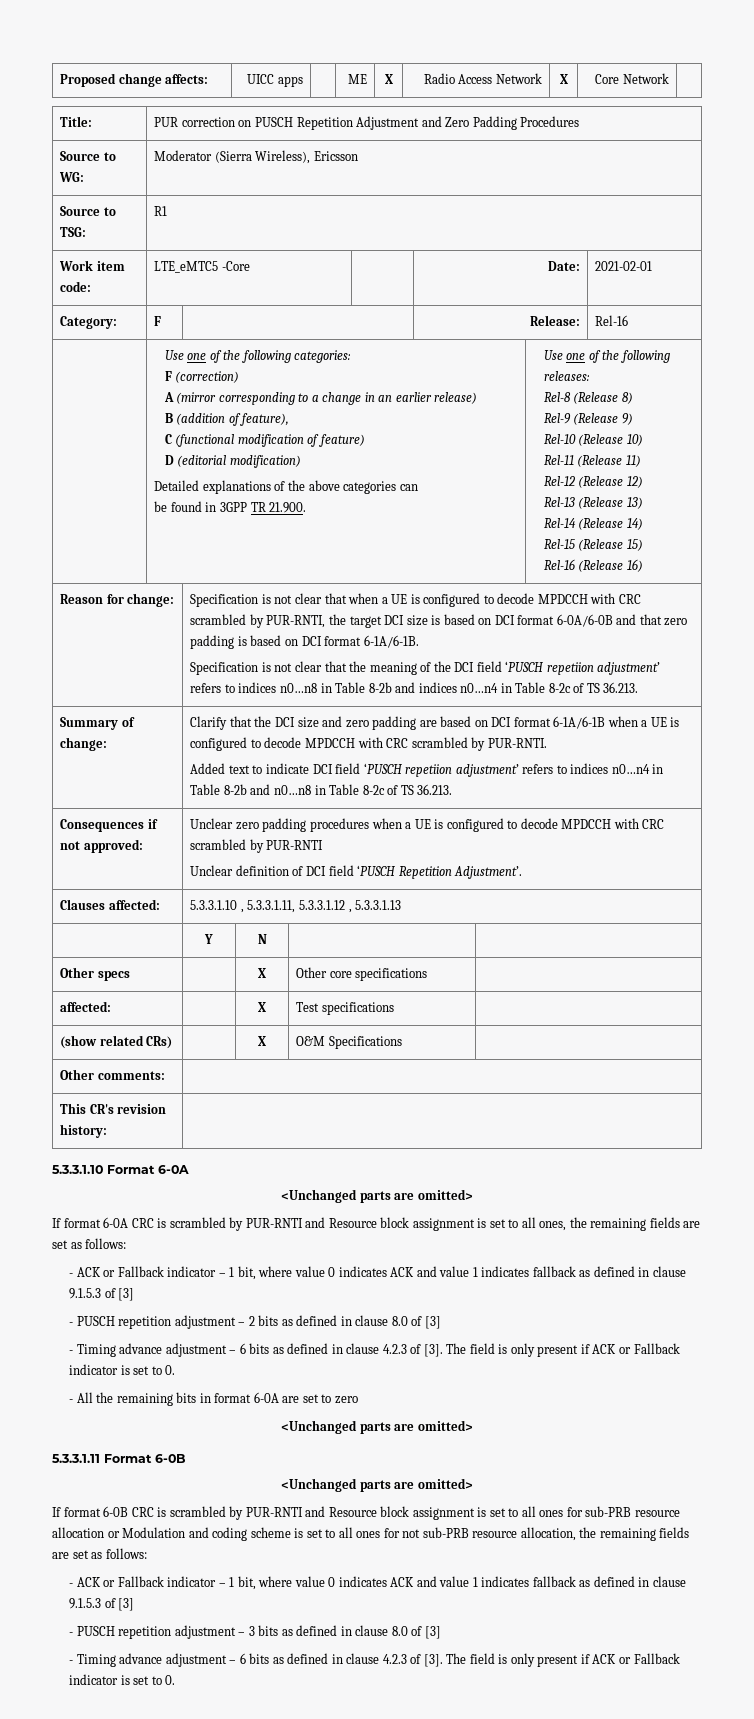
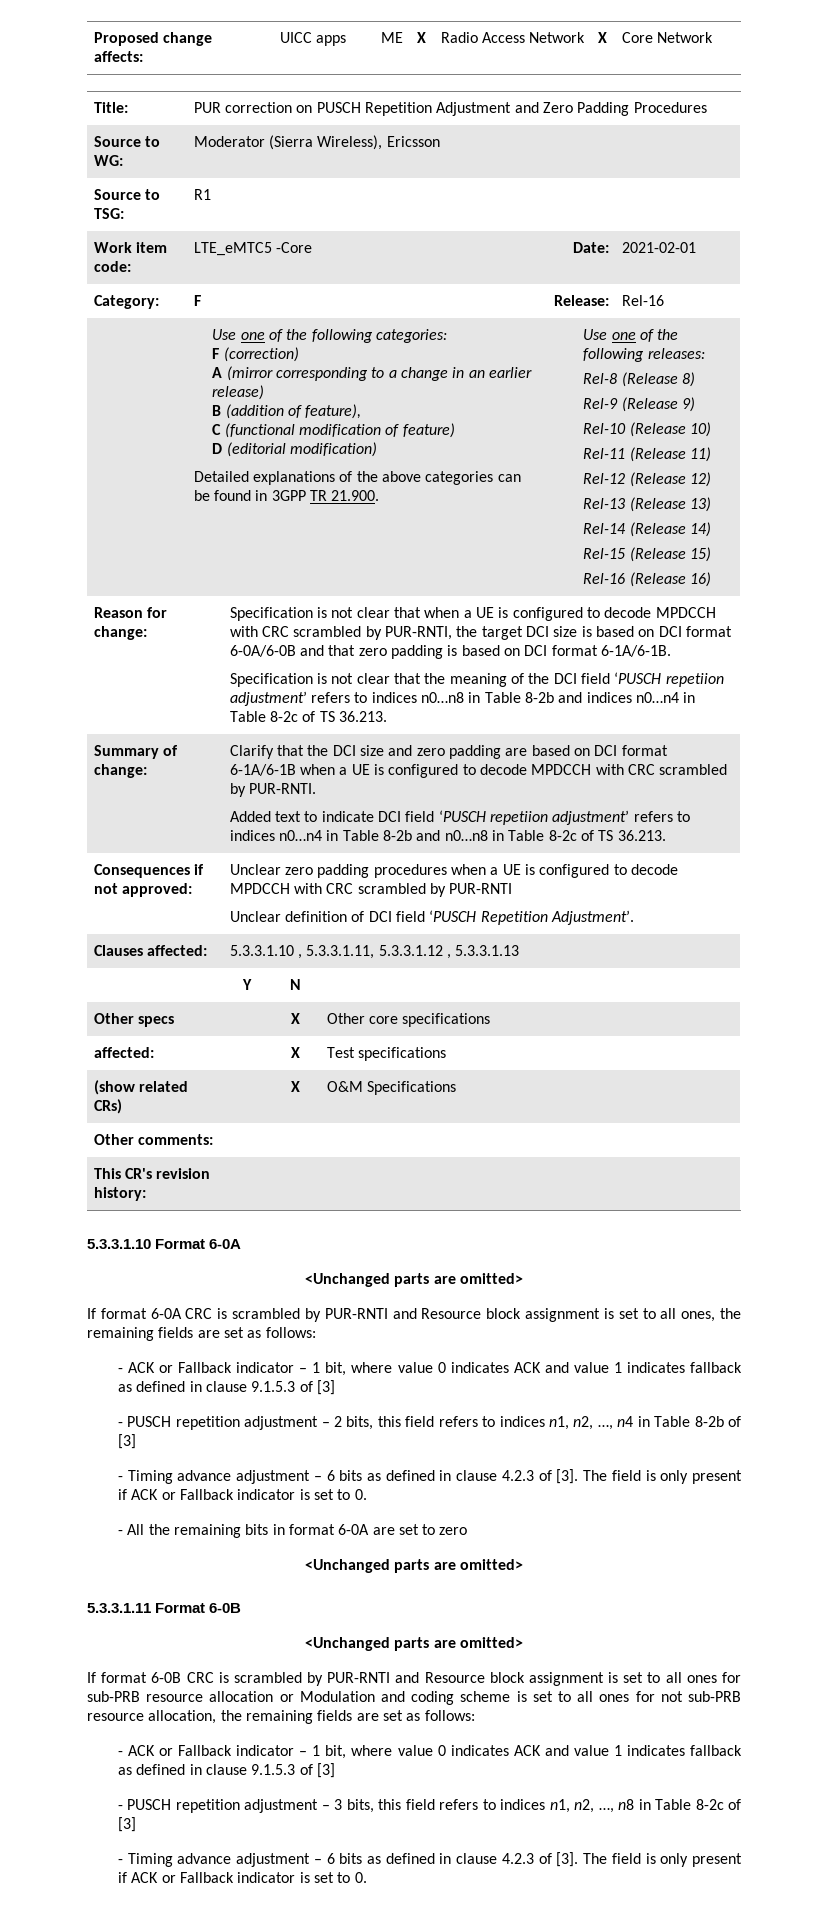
[258,1315,408,1326] bits as defined in clause 8.0 -> [346,1416,724,1430] bits, this field refers to indices n1, n2, …, n4 in Table 8-2b
[258,1625,408,1636] bits as defined in clause 8.0 -> [346,1799,724,1813] bits, this field refers to indices n1, n2, …, n8 in Table 8-2c

